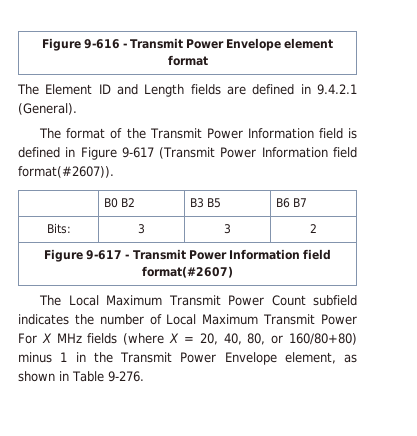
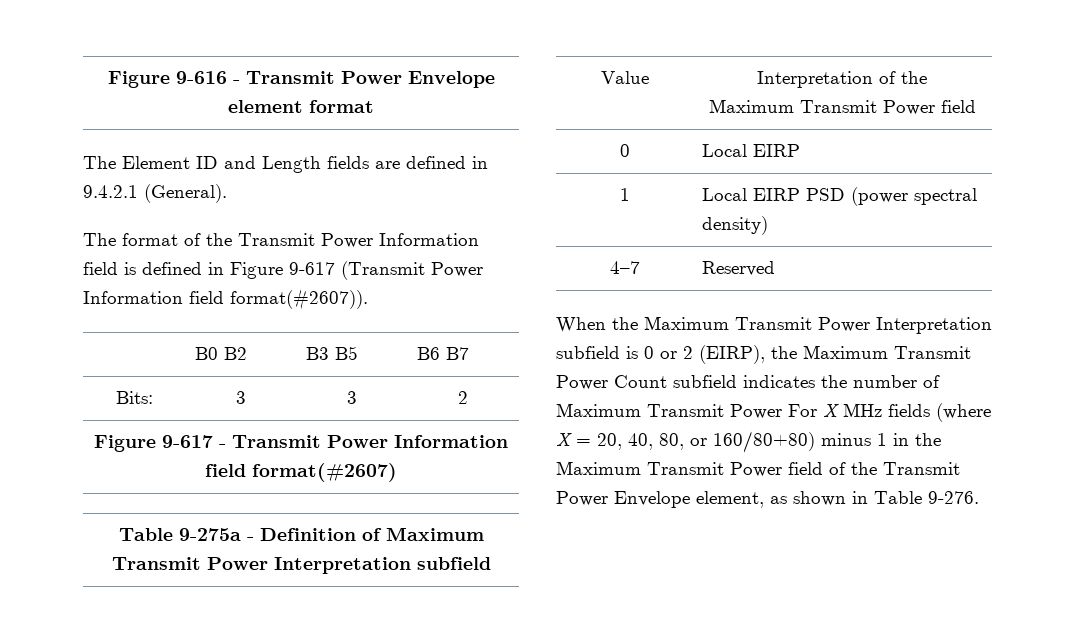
[39,295,99,306] // The Local -> [118,527,484,541] [111,557,491,574] [600,71,649,84] [757,71,927,88] [708,99,976,115] [619,144,630,157] [701,144,800,157] [619,188,630,201] [701,187,977,206] [701,216,768,235] [609,261,640,274] [701,261,775,276] [556,316,992,334] [556,345,797,364] // Table 9-275a - Definition of Maximum Transmit Power Interpretation subfield // Value | Interpretation of the // Maximum Transmit Power field // 0 | Local EIRP // 1 | Local EIRP PSD (power spectral density) // 4–7 | Reserved // When the Maximum Transmit Power Interpretation subfield is 0 or 2 (EIRP), the
[166,314,197,325] Local -> (940, 381) none
(113, 357) none -> [556,461,877,477] Maximum Transmit Power field of the

